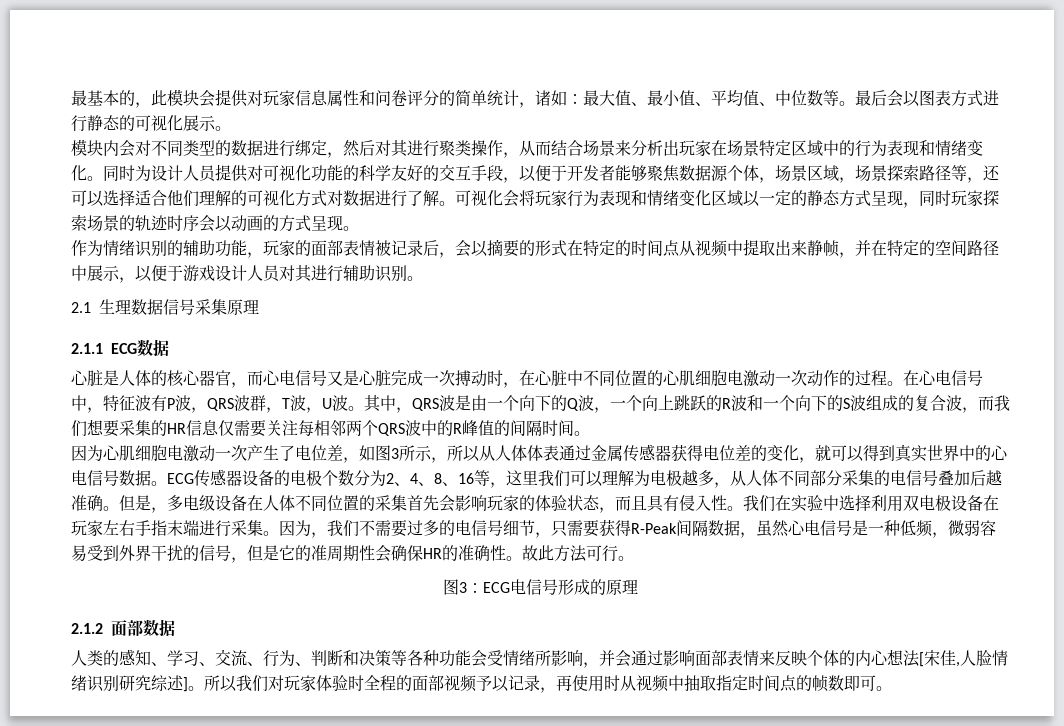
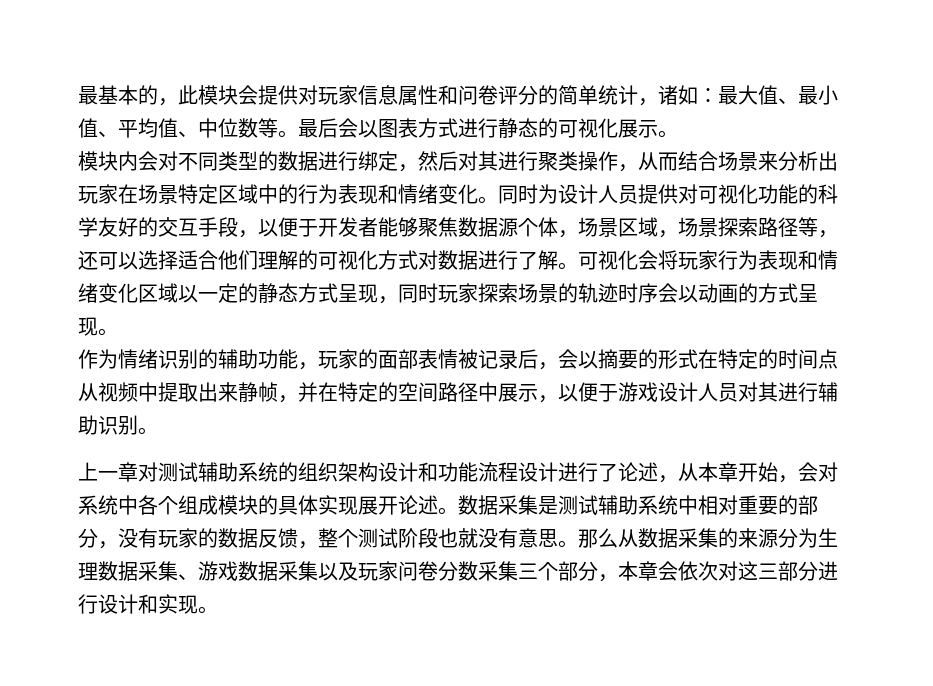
[71,299,259,315] [71,339,169,357] [71,370,983,388] [71,395,1010,413] [71,419,590,437] [71,444,1008,463] [71,469,1002,488] [71,495,999,513] [71,519,996,538] [71,545,634,563] [443,579,638,595] [71,619,175,637] [71,649,1008,668] [71,675,876,693] 2.1生理数据信号采集原理 // 2.1.1 ECG数据 // 心脏是人体的核心器官，而心电信号又是心脏完成一次搏动时，在心脏中不同位置的心肌细胞电激动一次动作的过程。在心电信号中，特征波有P波，QRS波群，T波，U波。其中，QRS波是由一个向下的Q波，一个向上跳跃的R波和一个向下的S波组成的复合波，而我们想要采集的HR信息仅需要关注每相邻两个QRS波中的R峰值的间隔时间。 // 因为心肌细胞电激动一次产生了电位差，如图3所示，所以从人体体表通过金属传感器获得电位差的变化，就可以得到真实世界中的心电信号数据。ECG传感器设备的电极个数分为2、4、8、16等，这里我们可以理解为电极越多，从人体不同部分采集的电信号叠加后越准确。但是，多电级设备在人体不同位置的采集首先会影响玩家的体验状态，而且具有侵入性。我们在实验中选择利用双电极设备在玩家左右手指末端进行采集。因为，我们不需要过多的电信号细节，只需要获得R-Peak间隔数据，虽然心电信号是一种低频，微弱容易受到外界干扰的信号，但是它的准周期性会确保HR的准确性。故此方法可行。 // 图3：ECG电信号形成的原理 // 2.1.2面部数据 // 人类的感知、学习、交流、行为、判断和决策等各种功能会受情绪所影响，并会通过影响面部表情来反映个体的内心想法[宋佳,人脸情绪识别研究综述]。所以我们对玩家体验时全程的面部视频予以记录，再使用时从视频中抽取指定时间点的帧数即可 -> [78,462,838,483] [78,495,818,515] [78,528,838,549] [78,561,838,582] [78,594,198,614] 上一章对测试辅助系统的组织架构设计和功能流程设计进行了论述，从本章开始，会对系统中各个组成模块的具体实现展开论述。数据采集是测试辅助系统中相对重要的部分，没有玩家的数据反馈，整个测试阶段也就没有意思。那么从数据采集的来源分为生理数据采集、游戏数据采集以及玩家问卷分数采集三个部分，本章会依次对这三部分进行设计和实现

